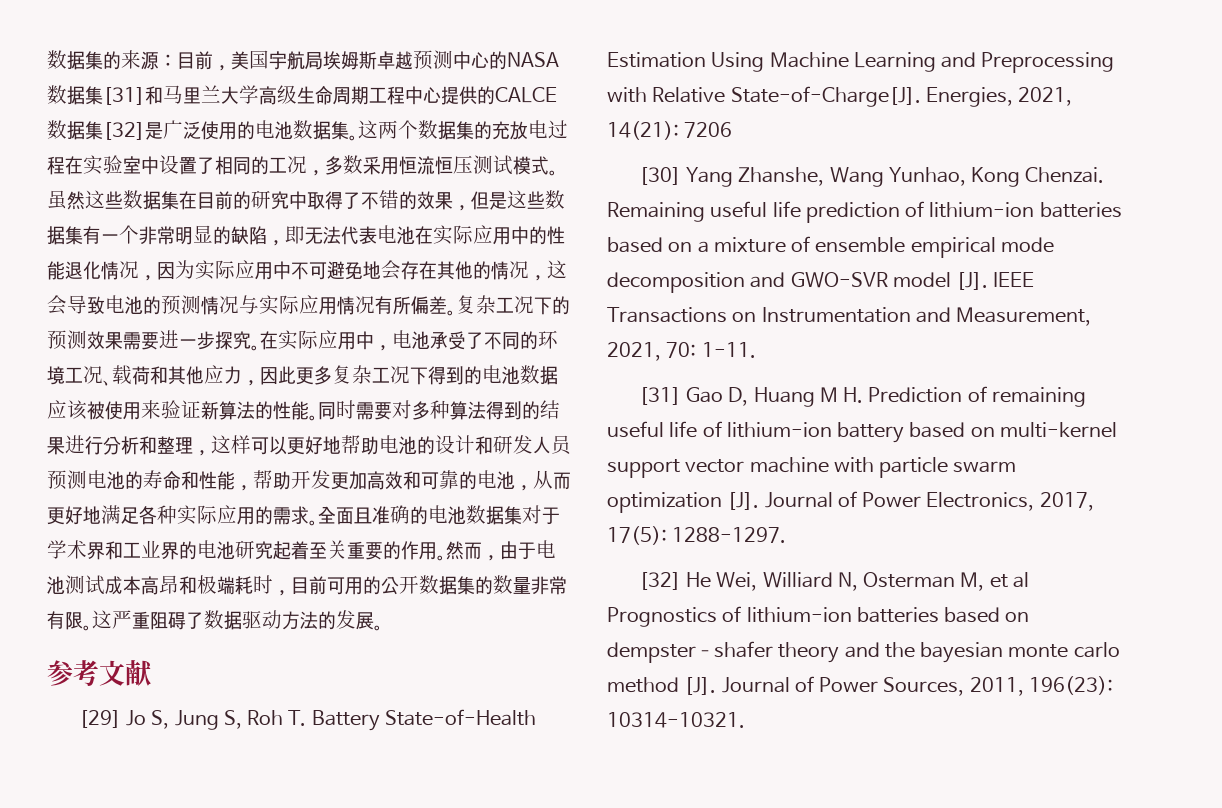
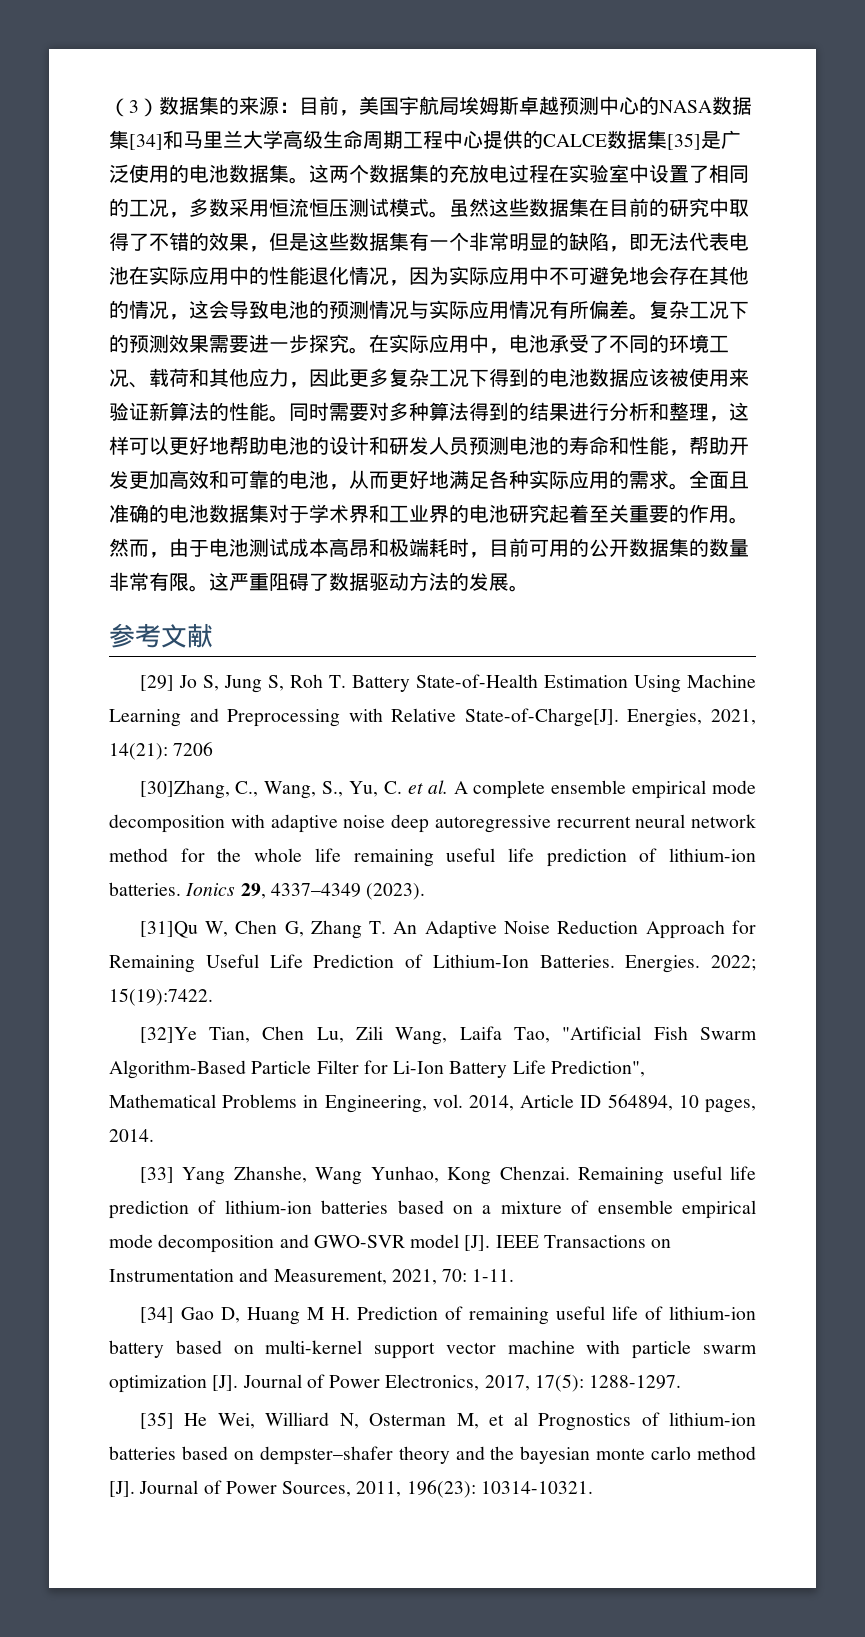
(47, 59) none -> [109,98,159,117] （3）
[103,87,145,105] [31] -> [129,134,163,150] [34]
[103,122,145,140] [32] -> [667,133,701,150] [35]
[638,167,681,185] [30] -> [139,780,756,799] [109,814,756,833] [109,848,756,867] [109,882,426,900] [139,920,756,939] [109,954,756,973] [109,988,213,1006] [139,1026,757,1045] [109,1060,645,1079] [109,1094,756,1113] [109,1129,154,1142] [139,1167,174,1183] [30]Zhang, C., Wang, S., Yu, C. et al. A complete ensemble empirical mode decomposition with adaptive noise deep autoregressive recurrent neural network method for the whole life remaining useful life prediction of lithium-ion batteries. Ionics 29, 4337–4349 (2023). // [31]Qu W, Chen G, Zhang T. An Adaptive Noise Reduction Approach for Remaining Useful Life Prediction of Lithium-Ion Batteries. Energies. 2022; 15(19):7422. // [32]Ye Tian, Chen Lu, Zili Wang, Laifa Tao, "Artificial Fish Swarm Algorithm-Based Particle Filter for Li-Ion Battery Life Prediction", Mathematical Problems in Engineering, vol. 2014, Article ID 564894, 10 pages, 2014. // [33]
[638,387,681,405] [31] -> [139,1307,174,1323] [34]
[638,572,681,590] [32] -> [139,1412,174,1429] [35]

